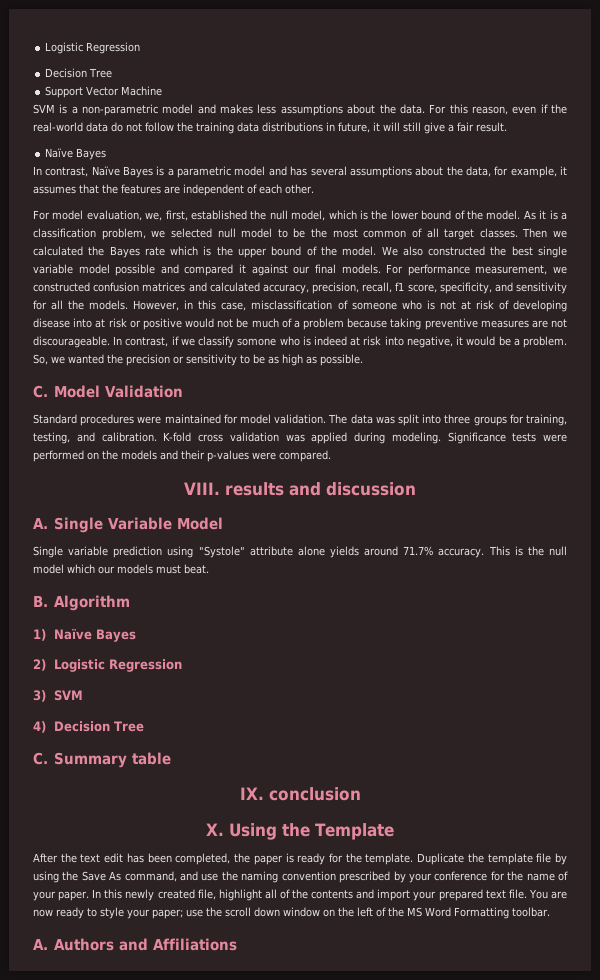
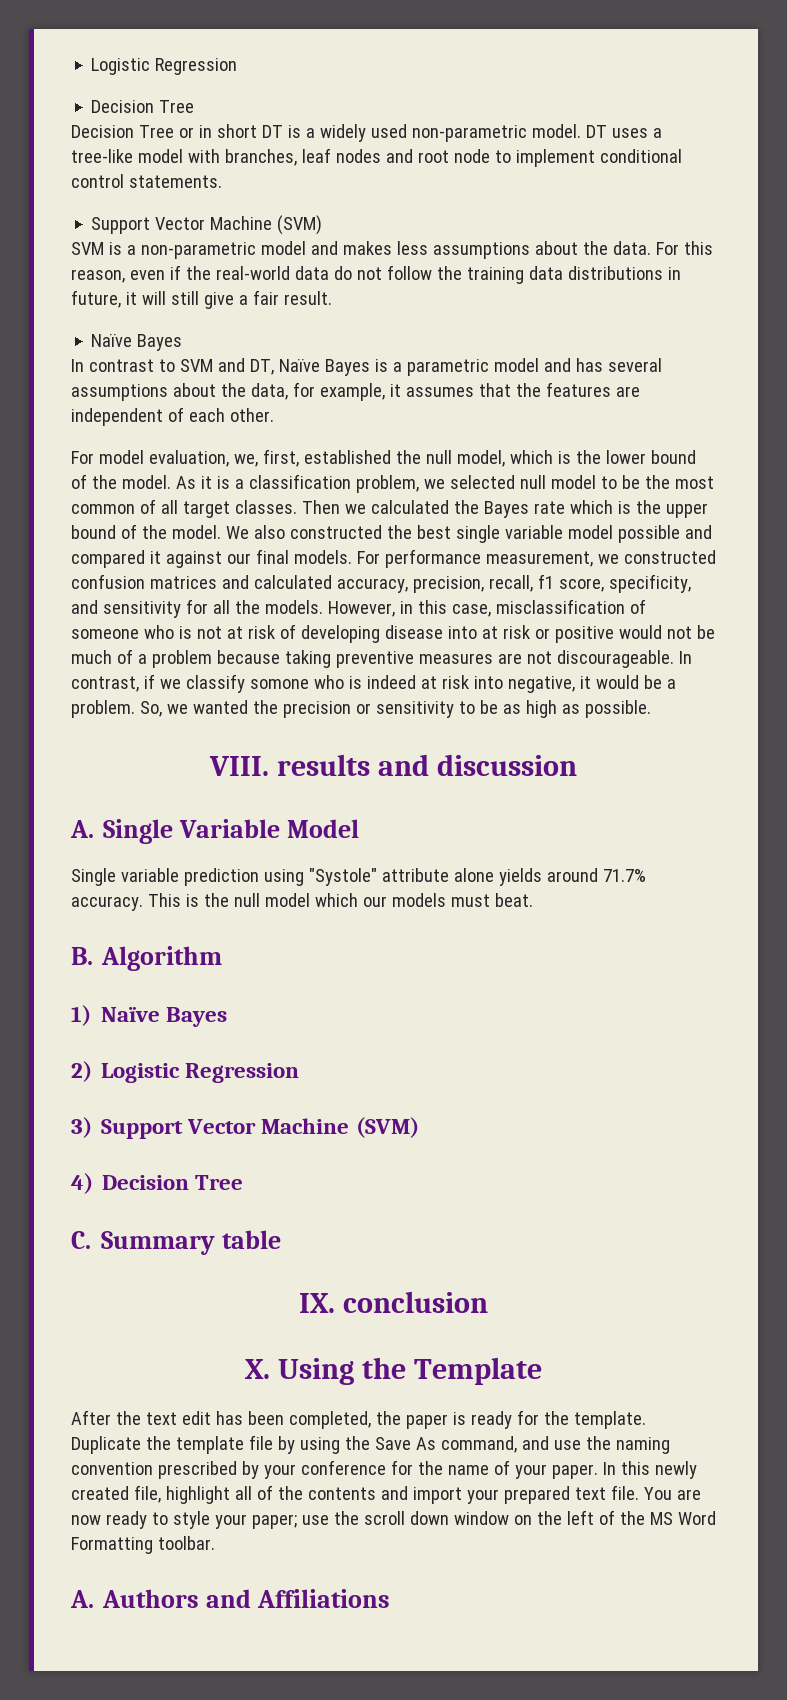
[45,86,163,98] // Support Vector Machine -> [71,124,662,142] [71,148,682,167] [71,174,222,188] [91,215,323,235] // Decision Tree or in short DT is a widely used non-parametric model. DT uses a tree-like model with branches, leaf nodes and root node to implement conditional control statements. // Support Vector Machine (SVM)
[45,167,89,177] contrast, -> [88,358,274,375] contrast to SVM and DT,
[33,385,184,398] [33,414,567,426] [33,432,567,444] [33,450,331,462] // C. Model Validation // Standard procedures were maintained for model validation. The data was split into three groups for training, testing, and calibration. K-fold cross validation was applied during modeling. Significance tests were performed on the models and their p-values were compared. -> (651, 709) none
[54,690,84,701] SVM -> [101,1117,419,1139] Support Vector Machine (SVM)

